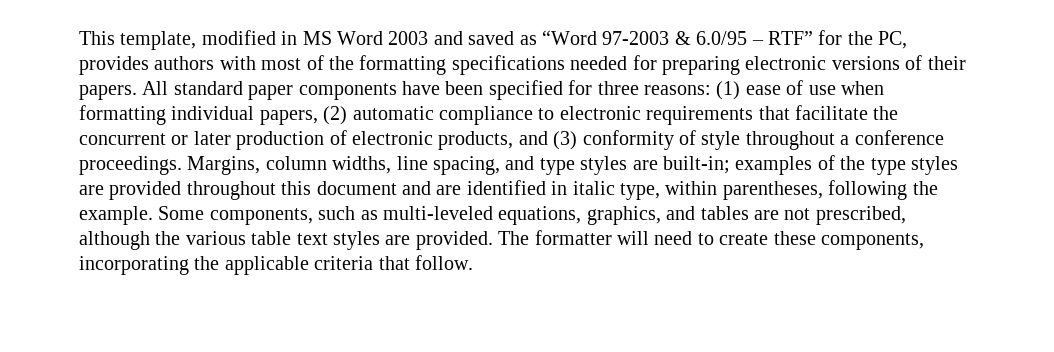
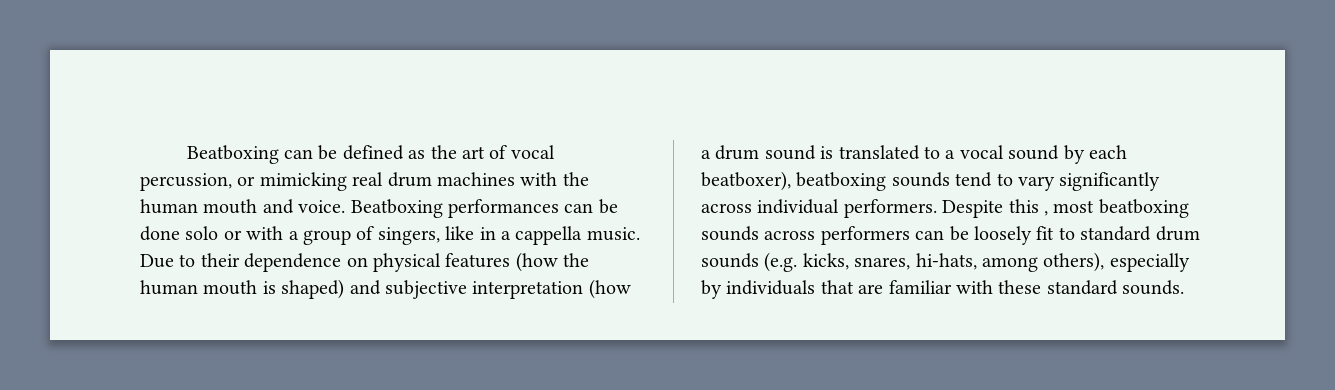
[79,30,908,50] [79,55,966,75] [79,80,884,100] [79,105,899,125] [79,130,944,150] [79,155,958,175] [79,180,938,200] [79,206,906,225] [79,230,924,250] [79,255,473,275] This template, modified in MS Word 2003 and saved as “Word 97-2003 & 6.0/95 – RTF” for the PC, provides authors with most of the formatting specifications needed for preparing electronic versions of their papers. All standard paper components have been specified for three reasons: (1) ease of use when formatting individual papers, (2) automatic compliance to electronic requirements that facilitate the concurrent or later production of electronic products, and (3) conformity of style throughout a conference proceedings. Margins, column widths, line spacing, and type styles are built-in; examples of the type styles are provided throughout this document and are identified in italic type, within parentheses, following the example. Some components, such as multi-leveled equations, graphics, and tables are not prescribed, although the various table text styles are provided. The formatter will need to create these components, incorporating the applicable criteria that follow. -> [186,145,555,164] [140,172,589,191] [140,199,618,218] [140,226,640,245] [140,252,590,272] [140,279,631,299] [701,145,1127,164] [701,171,1161,191] [701,199,1189,218] [701,226,1200,245] [701,252,1190,272] [701,280,1185,299] Beatboxing can be defined as the art of vocal percussion, or mimicking real drum machines with the human mouth and voice. Beatboxing performances can be done solo or with a group of singers, like in a cappella music. Due to their dependence on physical features (how the human mouth is shaped) and subjective interpretation (how a drum sound is translated to a vocal sound by each beatboxer), beatboxing sounds tend to vary significantly across individual performers. Despite this , most beatboxing sounds across performers can be loosely fit to standard drum sounds (e.g. kicks, snares, hi-hats, among others), especially by individuals that are familiar with these standard sounds.

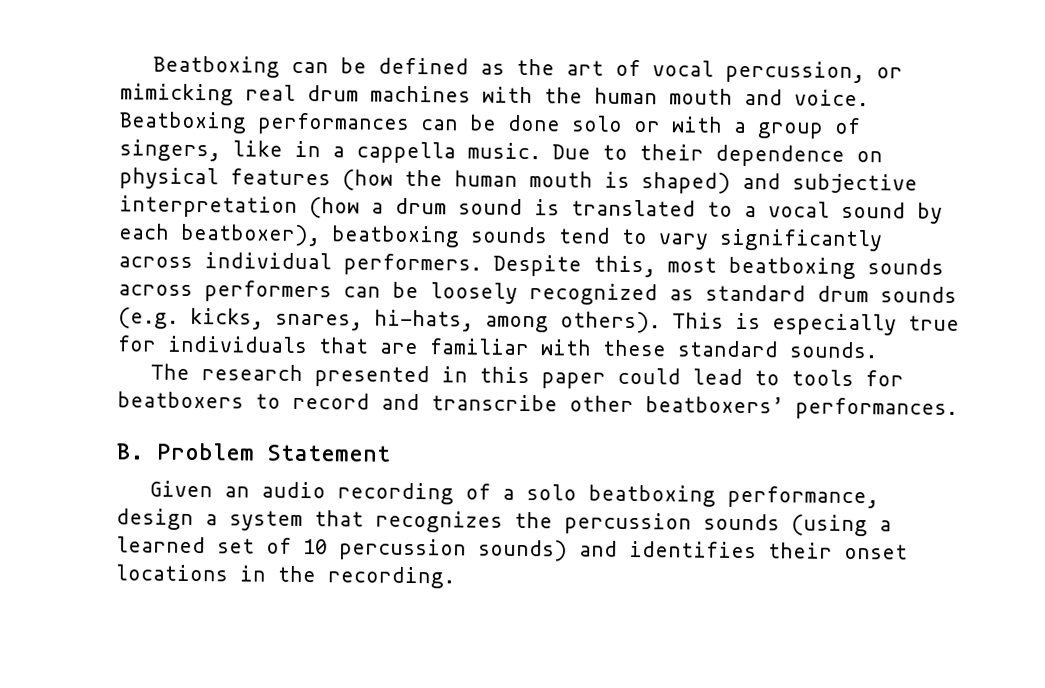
[1008,199,1048,216] this , -> [593,255,656,278] this,
[1036,226,1075,240] fit to -> [529,283,694,306] recognized as
[1043,252,1190,272] [701,280,722,299] others), especially by -> [560,311,960,336] [117,335,157,352] others). This is especially true for
(1185, 287) none -> [149,363,904,389] [117,391,958,420] [116,442,391,462] [148,480,879,509] [116,508,892,537] [116,536,908,562] [115,564,455,589] // The research presented in this paper could lead to tools for beatboxers to record and transcribe other beatboxers’ performances. // B. Problem Statement // Given an audio recording of a solo beatboxing performance, design a system that recognizes the percussion sounds (using a learned set of 10 percussion sounds) and identifies their onset locations in the recording.

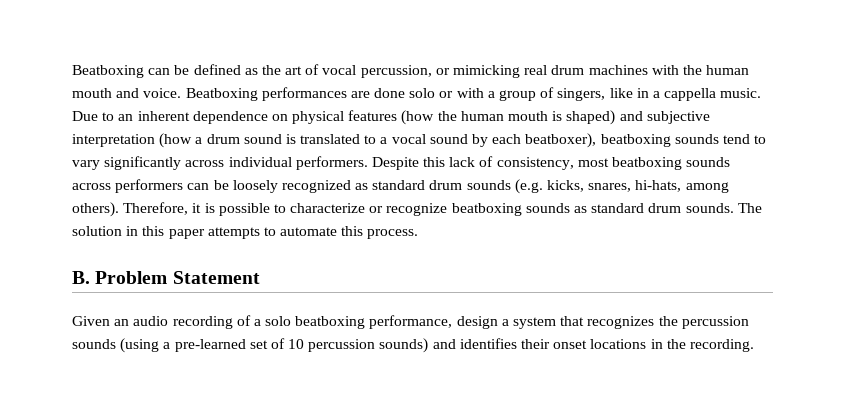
[420,114,497,131] can be -> [350,91,370,98] are
[639,144,704,161] their -> [118,111,190,121] an inherent
[593,255,656,278] this, -> [423,156,574,170] this lack of consistency,
[672,312,960,336] [117,335,878,359] [149,363,904,389] [117,391,958,420] This is especially true for individuals that are familiar with these standard sounds. // The research presented in this paper could lead to tools for beatboxers to record and transcribe other beatboxers’ performances. -> [123,202,762,216] [72,226,419,239] Therefore, it is possible to characterize or recognize beatboxing sounds as standard drum sounds. The solution in this paper attempts to automate this process.
[116,536,206,554] learned -> [174,339,246,352] pre-learned

